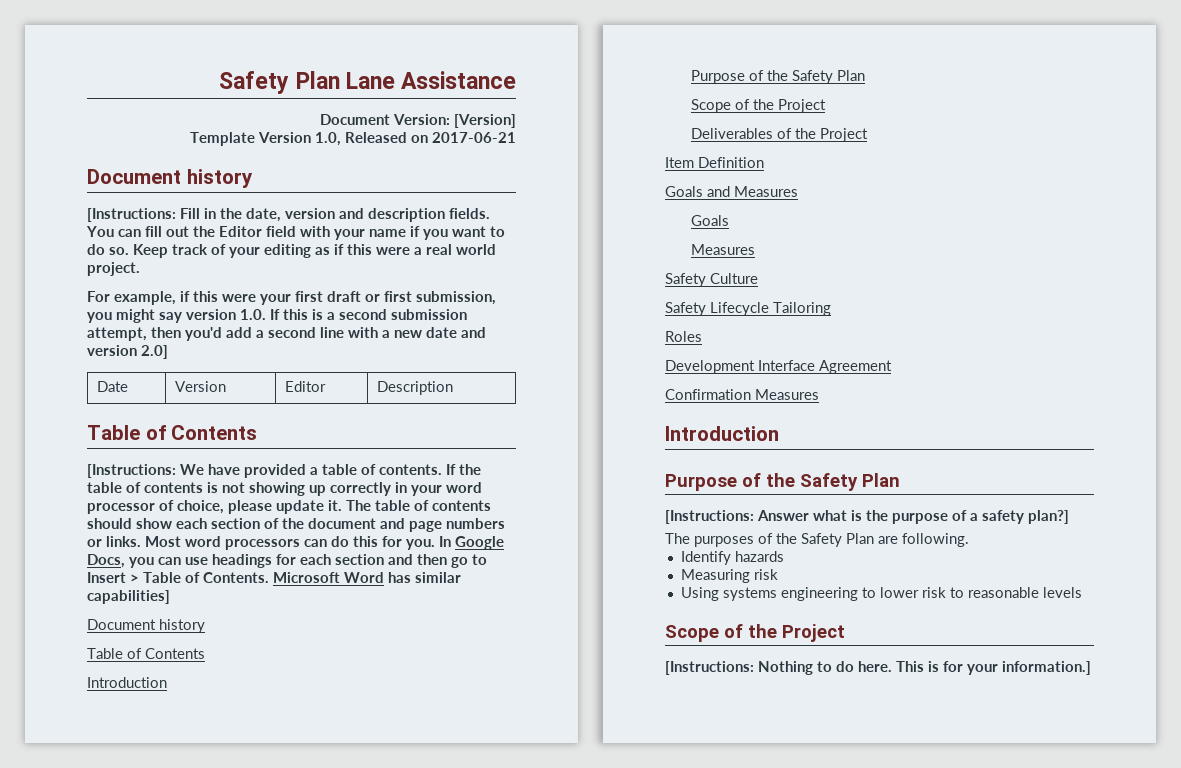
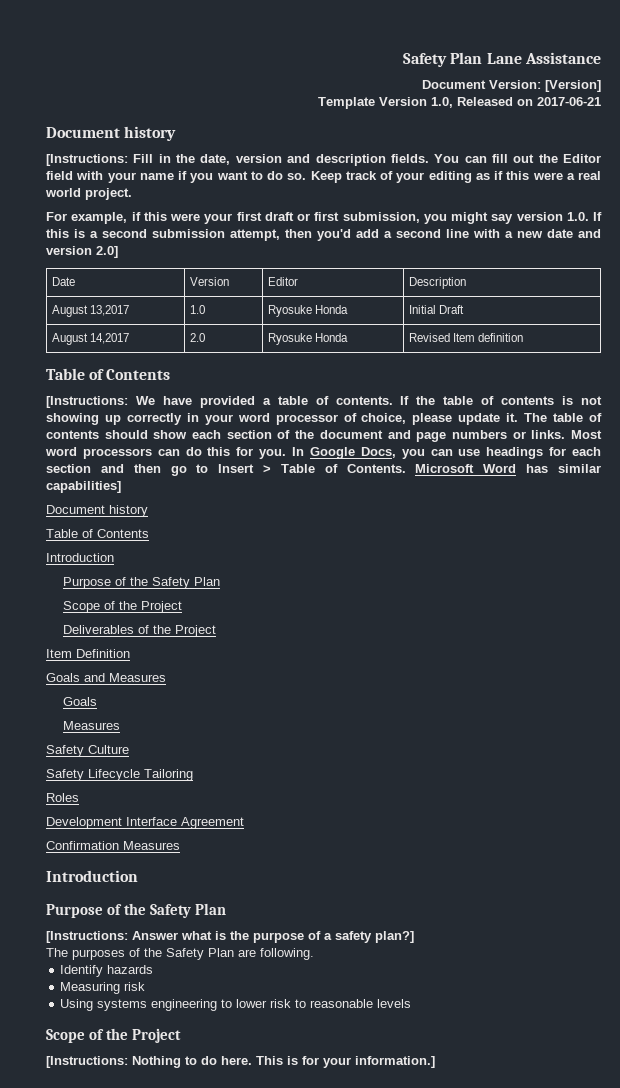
(453, 388) none -> [51,305,129,317] [189,305,205,314] [267,305,348,317] [408,305,464,314] [51,333,129,345] [189,333,205,342] [267,333,348,345] [408,333,523,342] // August 13,2017 | 1.0 | Ryosuke Honda | Initial Draft // August 14,2017 | 2.0 | Ryosuke Honda | Revised Item definition

